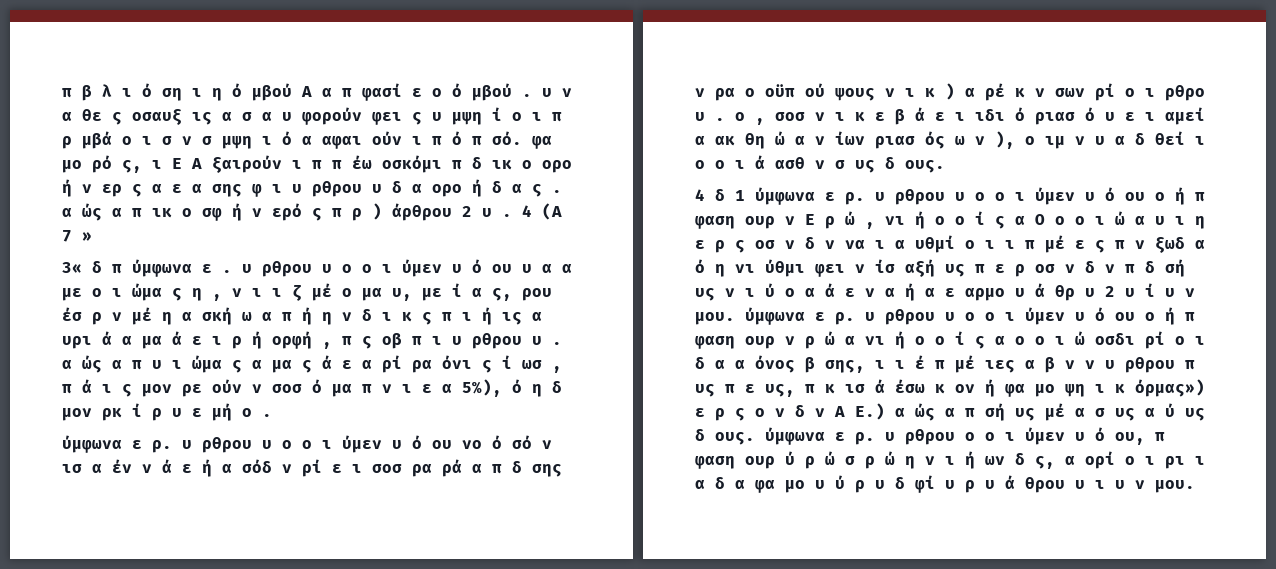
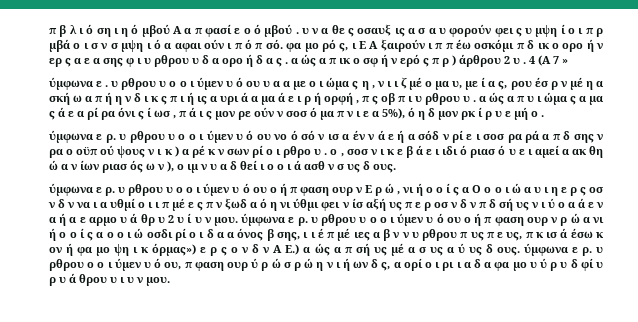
[62,261,122,274] 3« δ π -> (568, 61) none
[695,189,745,201] 4 δ 1 -> (396, 168) none

